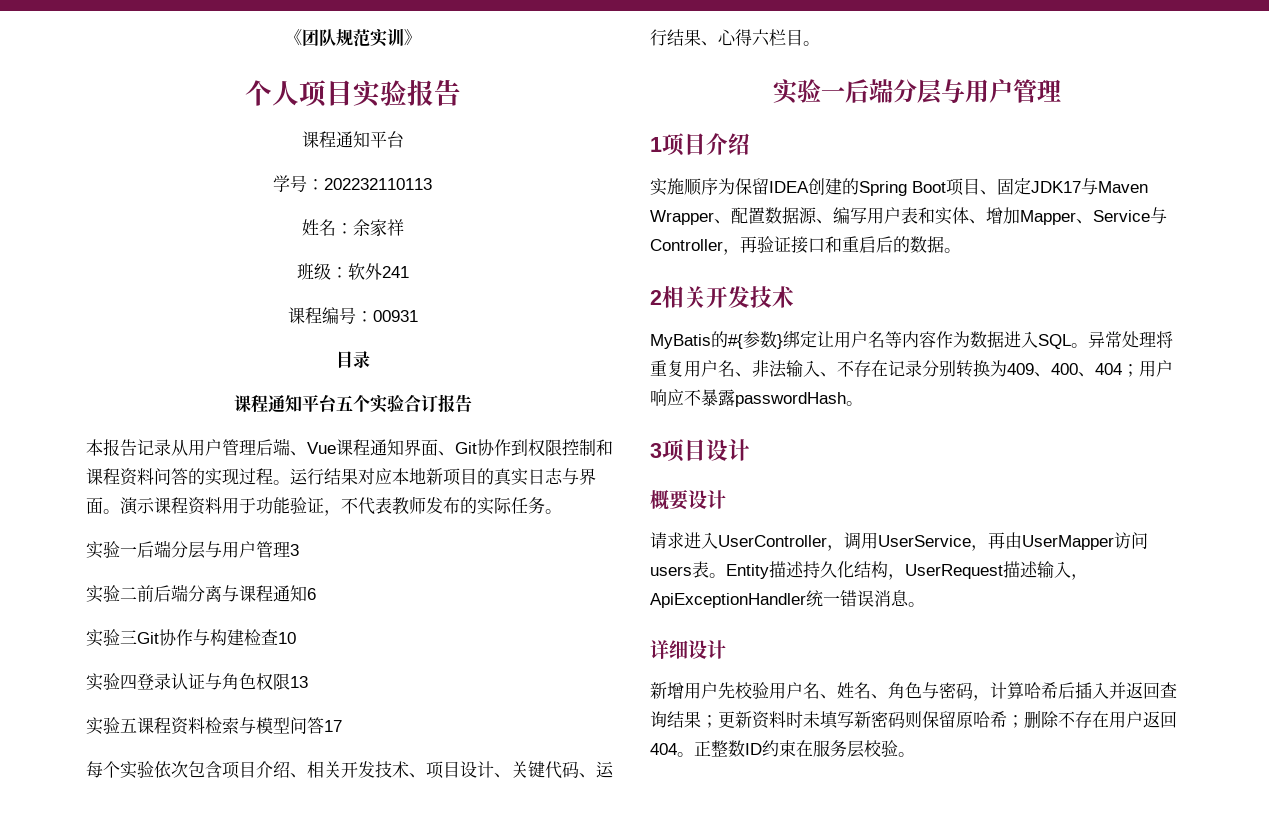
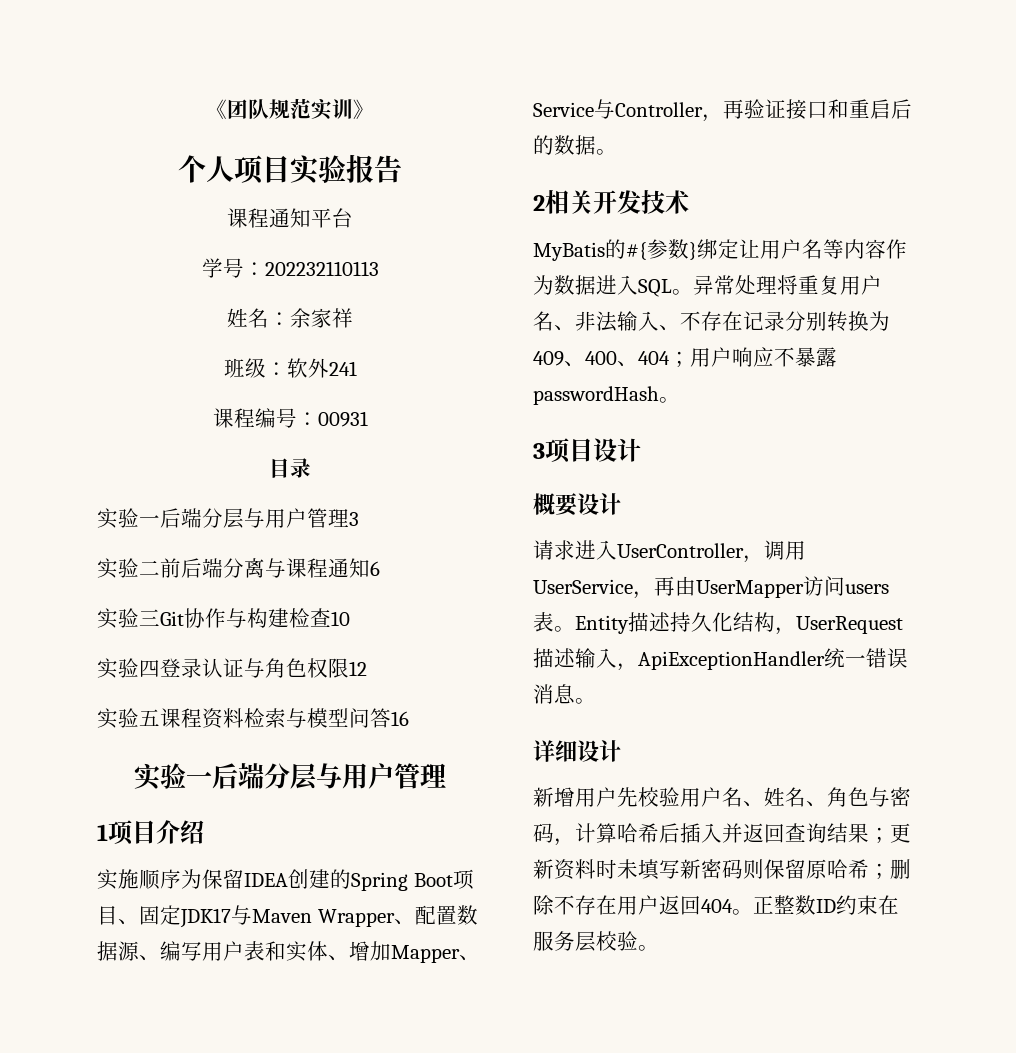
[233,394,472,413] [86,438,613,456] [86,468,596,486] [86,496,562,516] // 课程通知平台五个实验合订报告 // 本报告记录从用户管理后端、Vue课程通知界面、Git协作到权限控制和课程资料问答的实现过程。运行结果对应本地新项目的真实日志与界面。演示课程资料用于功能验证，不代表教师发布的实际任务。 -> (311, 468) none
[290,676,308,688] 13 -> [349,661,367,676] 12
[324,720,342,732] [86,761,614,779] [650,29,820,46] 17 // 每个实验依次包含项目介绍、相关开发技术、项目设计、关键代码、运行结果、心得六栏目。 -> [391,711,409,726] 16

